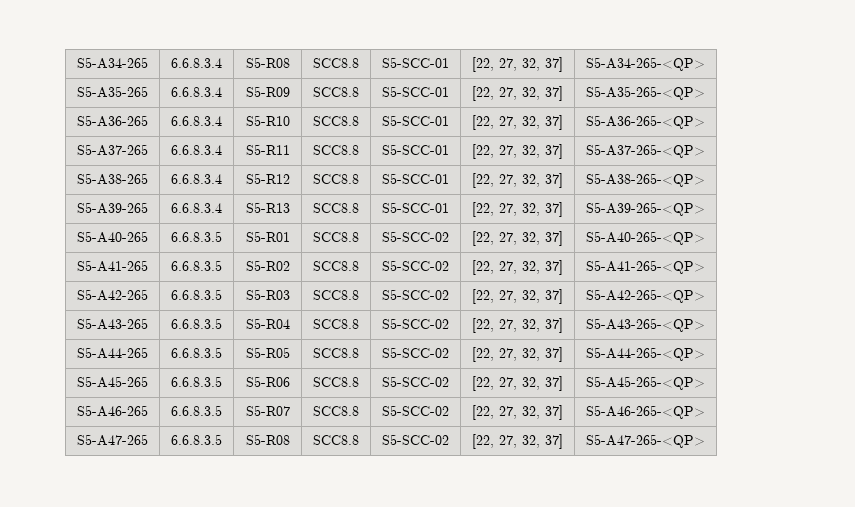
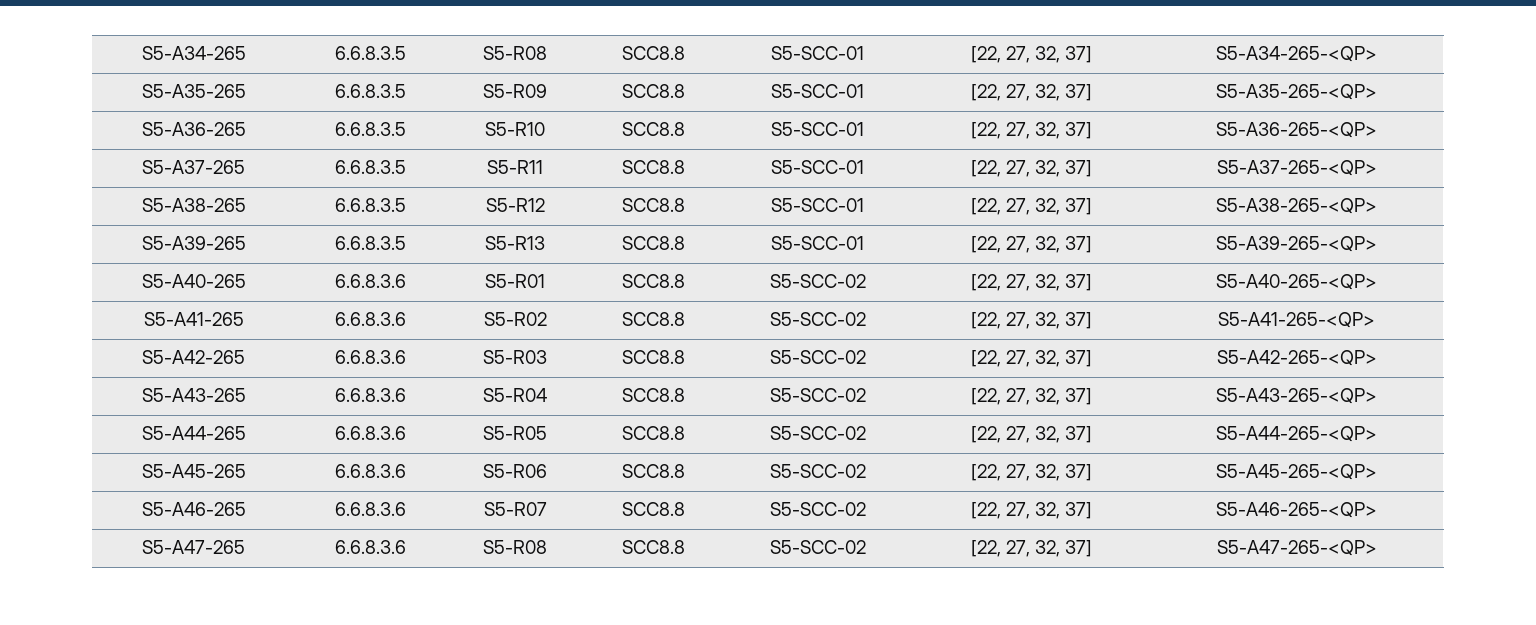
[171,58,222,68] 6.6.8.3.4 -> [334,46,406,60] 6.6.8.3.5
[171,87,222,97] 6.6.8.3.4 -> [334,84,406,98] 6.6.8.3.5
[171,116,222,126] 6.6.8.3.4 -> [334,122,406,136] 6.6.8.3.5
[171,145,222,155] 6.6.8.3.4 -> [334,160,406,174] 6.6.8.3.5
[171,174,222,184] 6.6.8.3.4 -> [334,198,406,212] 6.6.8.3.5
[171,203,222,213] 6.6.8.3.4 -> [334,236,406,250] 6.6.8.3.5
[171,231,222,242] 6.6.8.3.5 -> [334,274,406,288] 6.6.8.3.6
[171,260,222,271] 6.6.8.3.5 -> [334,312,406,326] 6.6.8.3.6
[171,289,222,300] 6.6.8.3.5 -> [334,350,406,364] 6.6.8.3.6
[171,318,222,329] 6.6.8.3.5 -> [334,388,406,402] 6.6.8.3.6
[171,347,222,358] 6.6.8.3.5 -> [334,426,406,440] 6.6.8.3.6
[171,376,222,387] 6.6.8.3.5 -> [334,464,406,478] 6.6.8.3.6
[171,405,222,416] 6.6.8.3.5 -> [334,502,406,516] 6.6.8.3.6
[171,434,222,445] 6.6.8.3.5 -> [334,540,406,554] 6.6.8.3.6

